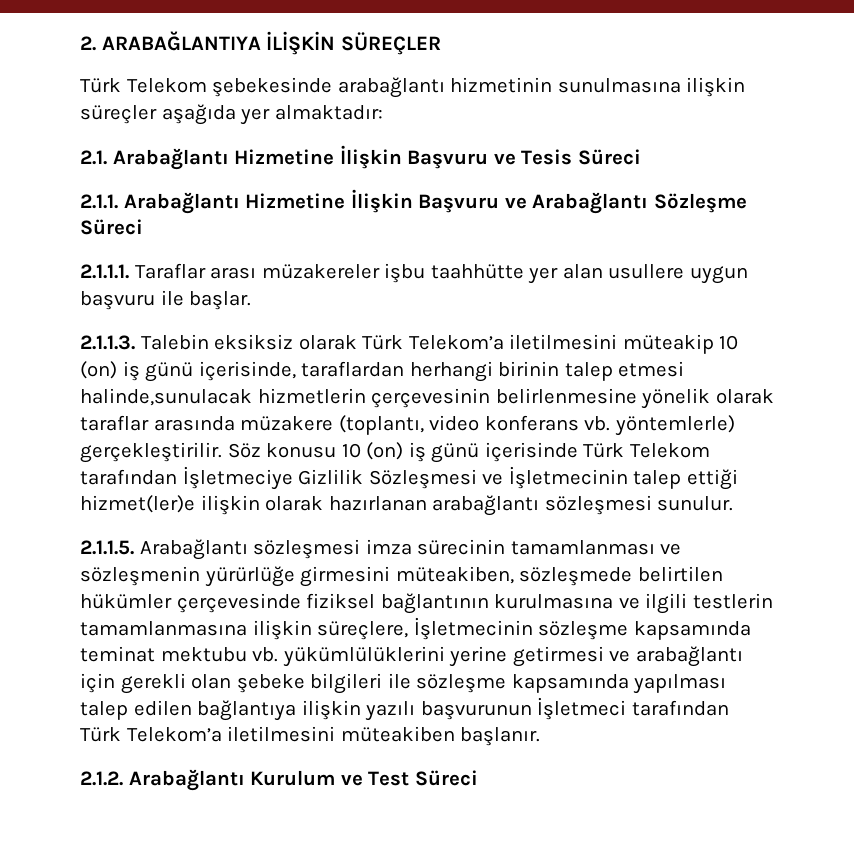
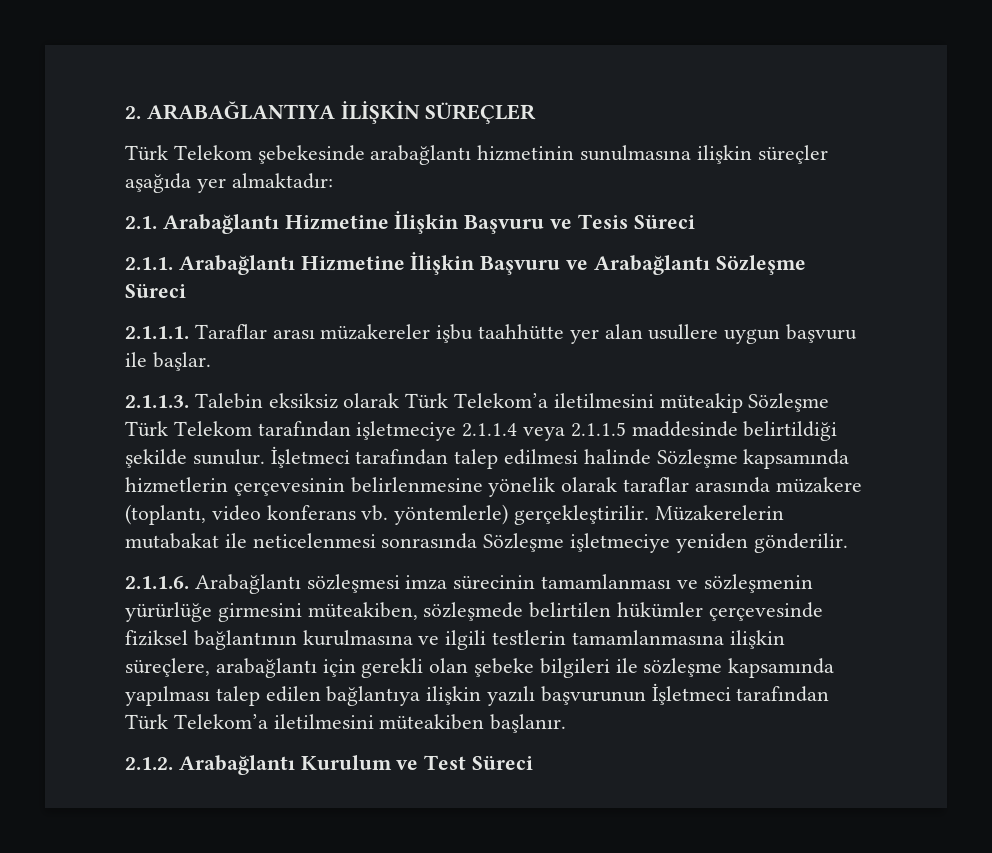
[719,335,739,350] [80,361,685,382] [80,388,252,406] 10 (on) iş günü içerisinde, taraflardan herhangi birinin talep etmesi halinde,sunulacak -> [748,393,830,412] [125,421,838,441] [125,446,850,469] Sözleşme Türk Telekom tarafından işletmeciye 2.1.1.4 veya 2.1.1.5 maddesinde belirtildiği şekilde sunulur. İşletmeci tarafından talep edilmesi halinde Sözleşme kapsamında
[227,442,710,463] [80,466,738,490] [80,495,734,516] [80,540,134,555] Söz konusu 10 (on) iş günü içerisinde Türk Telekom tarafından İşletmeciye Gizlilik Sözleşmesi ve İşletmecinin talep ettiği hizmet(ler)e ilişkin olarak hazırlanan arabağlantı sözleşmesi sunulur. // 2.1.1.5. -> [654,505,784,521] [125,533,848,553] [125,576,189,589] Müzakerelerin mutabakat ile neticelenmesi sonrasında Sözleşme işletmeciye yeniden gönderilir. // 2.1.1.6.
[413,617,751,640] [80,646,631,667] İşletmecinin sözleşme kapsamında teminat mektubu vb. yükümlülüklerini yerine getirmesi ve -> (210, 667) none

